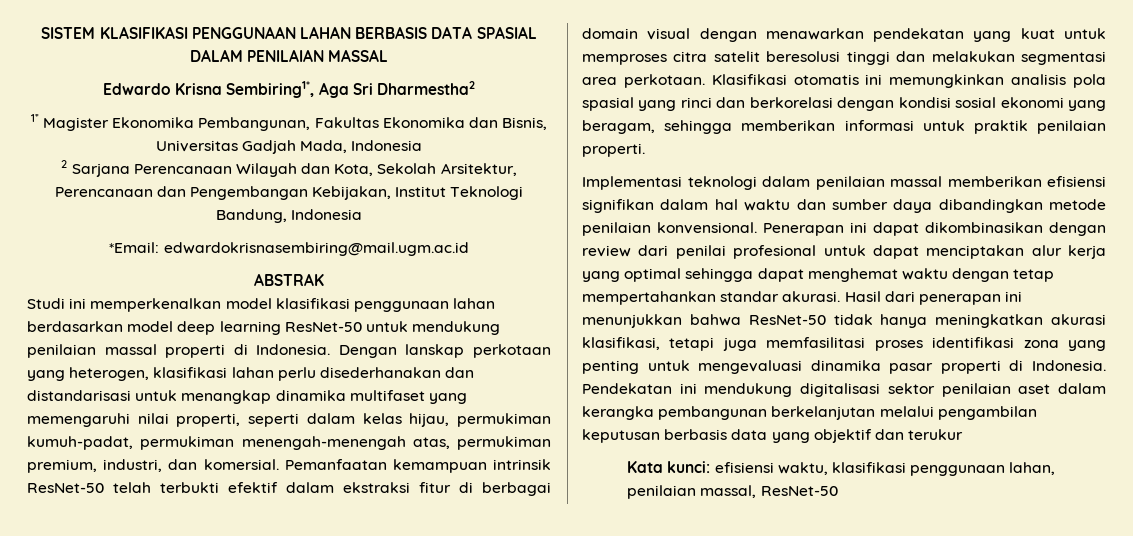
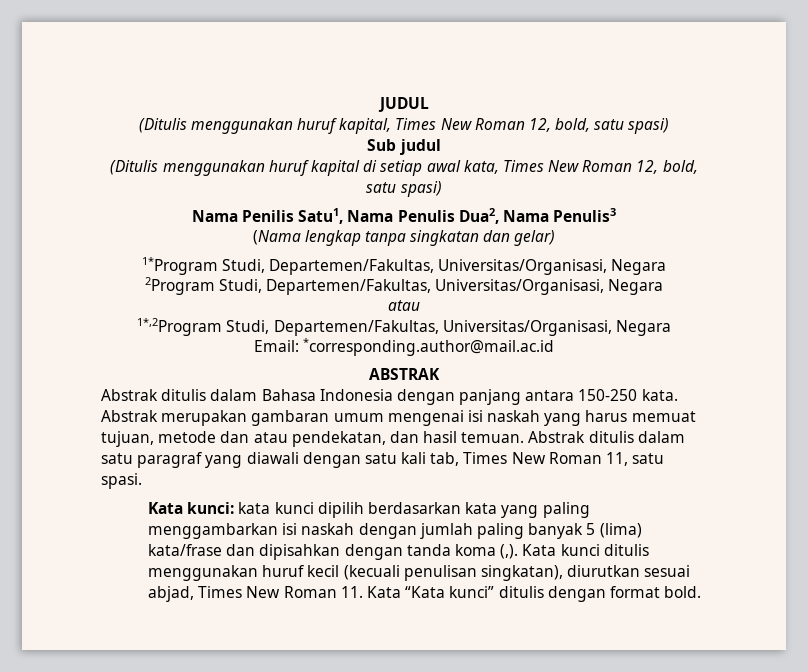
[41,26,537,39] [189,49,389,62] [103,81,475,98] [30,114,548,131] [155,140,423,154] [61,160,517,177] [54,186,524,200] [215,209,363,223] [109,242,469,256] [254,273,324,286] [27,298,496,312] [27,321,501,335] [27,344,551,358] [27,367,475,381] [27,390,467,404] [27,413,551,427] [27,436,551,450] [27,459,551,473] [27,482,551,496] [582,28,1106,42] [582,51,1106,65] [582,74,1106,88] [582,97,1106,111] [582,120,1106,134] [582,143,645,157] [582,176,1106,190] [582,199,1106,213] [582,222,1106,236] [582,245,1106,259] [582,268,1055,282] [582,291,1023,305] [582,314,1106,328] [582,337,1106,351] [582,360,1106,374] [582,383,1106,397] [582,406,1037,420] [582,429,964,443] [627,461,1056,476] [627,485,838,499] SISTEM KLASIFIKASI PENGGUNAAN LAHAN BERBASIS DATA SPASIAL DALAM PENILAIAN MASSAL // Edwardo Krisna Sembiring1*, Aga Sri Dharmestha2 // 1* Magister Ekonomika Pembangunan, Fakultas Ekonomika dan Bisnis, Universitas Gadjah Mada, Indonesia // 2 Sarjana Perencanaan Wilayah dan Kota, Sekolah Arsitektur, Perencanaan dan Pengembangan Kebijakan, Institut Teknologi Bandung, Indonesia // *Email: edwardokrisnasembiring@mail.ugm.ac.id // ABSTRAK // Studi ini memperkenalkan model klasifikasi penggunaan lahan berdasarkan model deep learning ResNet-50 untuk mendukung penilaian massal properti di Indonesia. Dengan lanskap perkotaan yang heterogen, klasifikasi lahan perlu disederhanakan dan distandarisasi untuk menangkap dinamika multifaset yang memengaruhi nilai properti, seperti dalam kelas hijau, permukiman kumuh-padat, permukiman menengah-menengah atas, permukiman premium, industri, dan komersial. Pemanfaatan kemampuan intrinsik ResNet-50 telah terbukti efektif dalam ekstraksi fitur di berbagai domain visual dengan menawarkan pendekatan yang kuat untuk memproses citra satelit beresolusi tinggi dan melakukan segmentasi area perkotaan. Klasifikasi otomatis ini memungkinkan analisis pola spasial yang rinci dan berkorelasi dengan kondisi sosial ekonomi yang beragam, sehingga memberikan informasi untuk praktik penilaian properti. // Implementasi teknologi dalam penilaian massal memberikan efisiensi signifikan dalam hal waktu dan sumber daya dibandingkan metode penilaian konvensional. Penerapan ini dapat dikombinasikan dengan review dari penilai profesional untuk dapat menciptakan alur kerja yang optimal sehingga dapat menghemat waktu dengan tetap mempertahankan standar akurasi. Hasil dari penerapan ini menunjukkan bahwa ResNet-50 tidak hanya meningkatkan akurasi klasifikasi, tetapi juga memfasilitasi proses identifikasi zona yang penting untuk mengevaluasi dinamika pasar properti di Indonesia. Pendekatan ini mendukung digitalisasi sektor penilaian aset dalam kerangka pembangunan berkelanjutan melalui pengambilan keputusan berbasis data yang objektif dan terukur // Kata kunci: efisiensi waktu, klasifikasi penggunaan lahan, penilaian massal, ResNet-50 -> [377,97,429,112] [138,118,670,134] [367,139,441,155] [110,160,698,176] [366,181,442,197] [191,208,617,224] [252,230,556,246] [141,257,667,275] [144,277,664,295] [388,300,420,311] [137,318,671,336] [253,338,555,356] [369,368,440,380] [101,389,678,405] [101,410,696,426] [101,431,685,447] [101,452,665,468] [101,473,142,489] [148,502,590,518] [148,523,642,539] [148,544,649,560] [148,565,691,581] [148,586,702,602] JUDUL // (Ditulis menggunakan huruf kapital, Times New Roman 12, bold, satu spasi) // Sub judul // (Ditulis menggunakan huruf kapital di setiap awal kata, Times New Roman 12, bold, satu spasi) // Nama Penilis Satu1, Nama Penulis Dua2, Nama Penulis3 // (Nama lengkap tanpa singkatan dan gelar) // 1*Program Studi, Departemen/Fakultas, Universitas/Organisasi, Negara // 2Program Studi, Departemen/Fakultas, Universitas/Organisasi, Negara // atau // 1*,2Program Studi, Departemen/Fakultas, Universitas/Organisasi, Negara // Email: *corresponding.author@mail.ac.id // ABSTRAK // Abstrak ditulis dalam Bahasa Indonesia dengan panjang antara 150-250 kata. Abstrak merupakan gambaran umum mengenai isi naskah yang harus memuat tujuan, metode dan atau pendekatan, dan hasil temuan. Abstrak ditulis dalam satu paragraf yang diawali dengan satu kali tab, Times New Roman 11, satu spasi. // Kata kunci: kata kunci dipilih berdasarkan kata yang paling menggambarkan isi naskah dengan jumlah paling banyak 5 (lima) kata/frase dan dipisahkan dengan tanda koma (,). Kata kunci ditulis menggunakan huruf kecil (kecuali penulisan singkatan), diurutkan sesuai abjad, Times New Roman 11. Kata “Kata kunci” ditulis dengan format bold.

